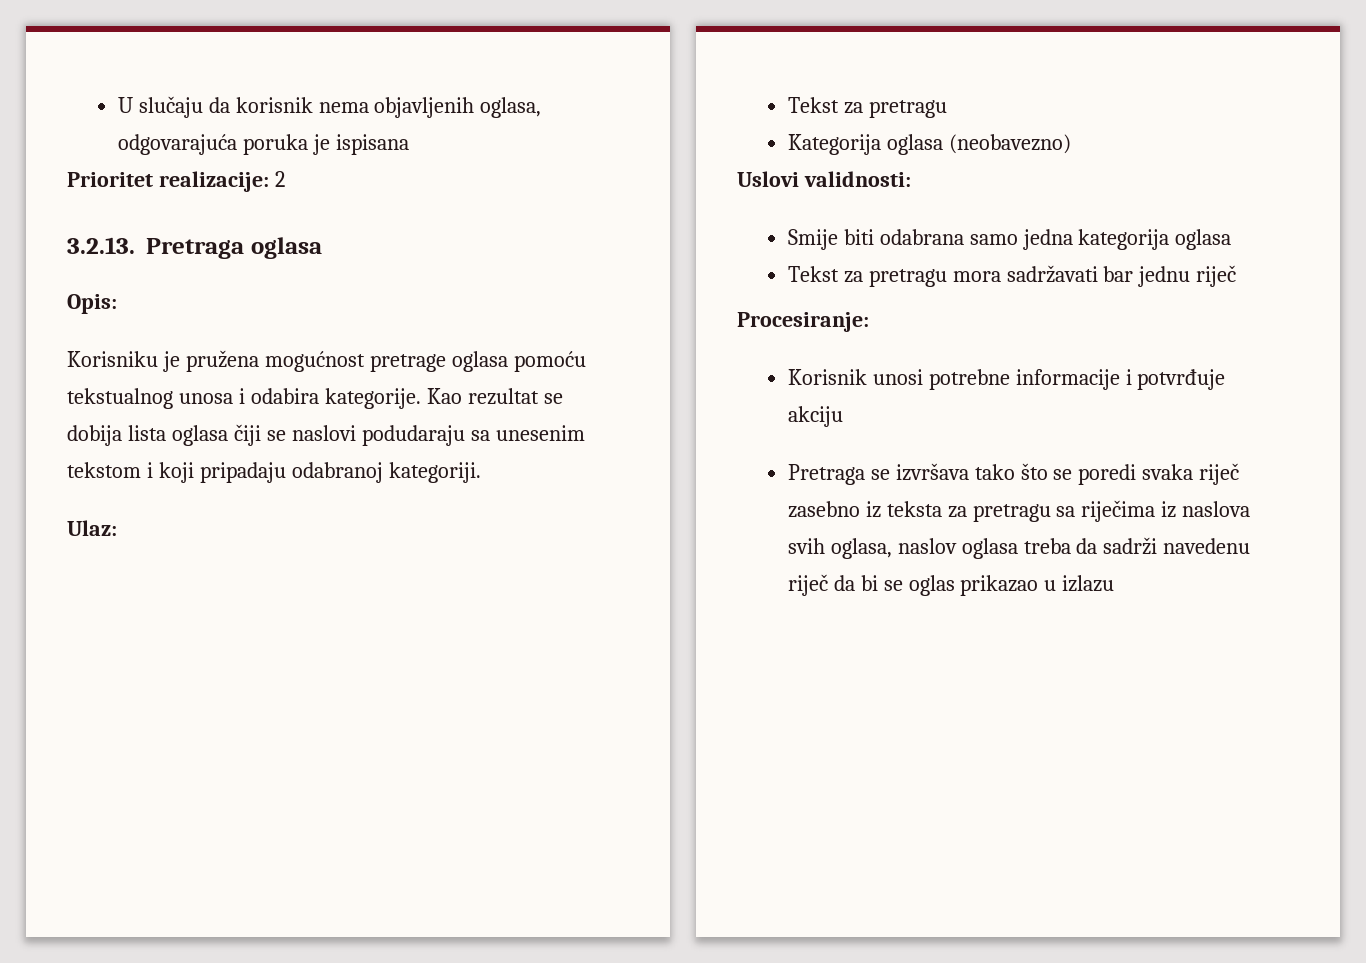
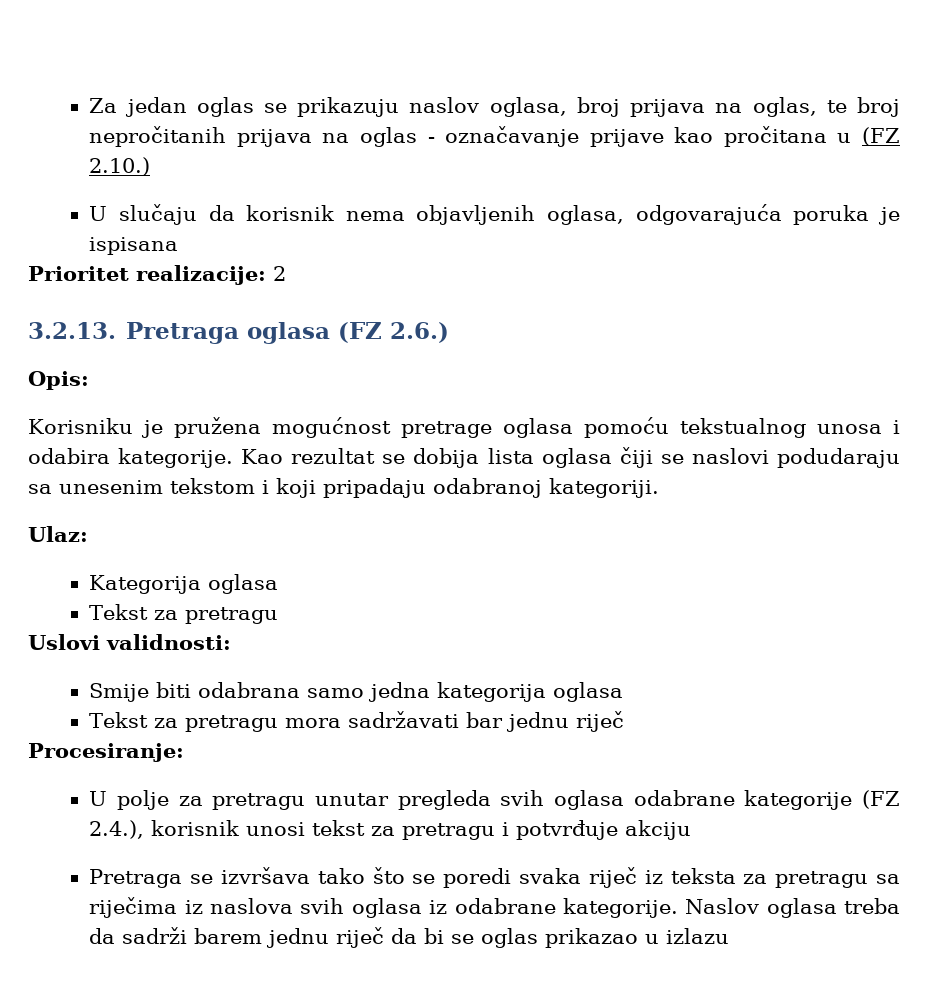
(117, 105) none -> [89,97,900,117] [89,126,900,147] [89,157,151,176] Za jedan oglas se prikazuju naslov oglasa, broj prijava na oglas, te broj nepročitanih prijava na oglas - označavanje prijave kao pročitana u (FZ 2.10.) //
(322, 248) none -> [338,322,450,343] (FZ 2.6.)
[787,97,947,118] [787,134,1071,155] // Tekst za pretragu // Kategorija oglasa (neobavezno) -> [89,574,279,594] [89,604,279,624] // Kategorija oglasa // Tekst za pretragu
[787,369,1120,390] Korisnik unosi potrebne informacije -> [89,790,900,810] [89,820,496,840] U polje za pretragu unutar pregleda svih oglasa odabrane kategorije (FZ 2.4.), korisnik unosi tekst za pretragu
[787,501,860,518] zasebno -> (637, 877) none
[830,538,957,559] oglasa, naslov -> [351,898,760,918] oglasa iz odabrane kategorije. Naslov
[1163,538,1251,554] navedenu -> [194,928,330,948] barem jednu

